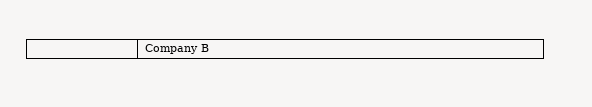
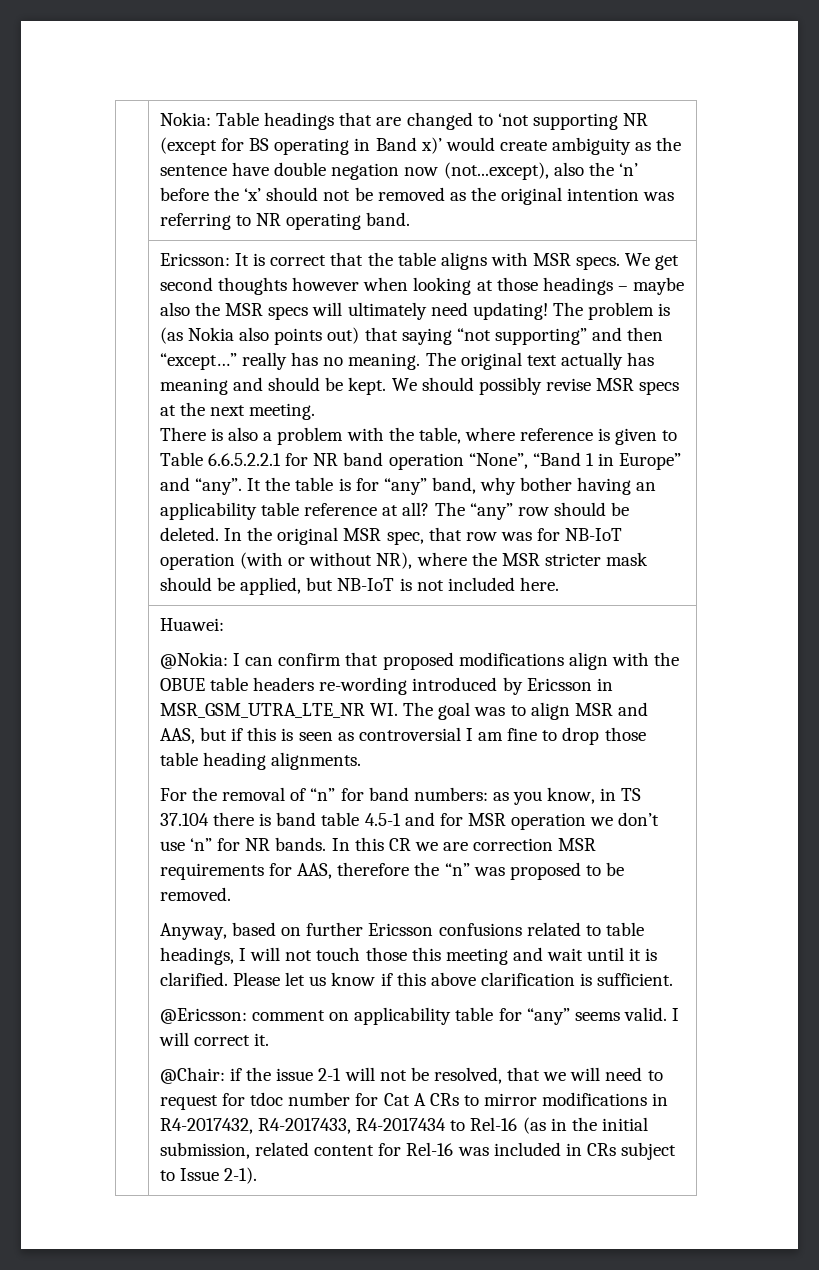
[145,44,210,54] | Company B -> [159,112,649,130] [159,137,682,155] [159,162,638,180] [159,187,675,205] [159,212,411,230] [159,252,680,270] [159,277,685,295] [159,302,671,320] [159,327,664,345] [159,352,655,370] [159,377,680,395] [159,402,316,420] [159,427,678,445] [159,452,682,470] [159,477,657,495] [159,502,630,520] [159,527,623,545] [159,552,649,570] [159,577,559,595] [159,618,224,631] [159,652,680,670] [159,677,613,695] [159,702,648,720] [159,727,646,745] [159,752,362,770] [159,787,642,805] [159,812,660,830] [159,837,597,851] [159,862,625,880] [159,887,231,901] [159,922,644,940] [159,947,658,965] [159,972,674,986] [159,1007,680,1025] [158,1032,270,1046] [159,1067,663,1084] [159,1092,669,1110] [159,1117,648,1134] [159,1142,677,1160] [159,1167,258,1184] | Nokia: Table headings that are changed to ‘not supporting NR (except for BS operating in Band x)’ would create ambiguity as the sentence have double negation now (not...except), also the ‘n’ before the ‘x’ should not be removed as the original intention was referring to NR operating band. // | Ericsson: It is correct that the table aligns with MSR specs. We get second thoughts however when looking at those headings – maybe also the MSR specs will ultimately need updating! The problem is (as Nokia also points out) that saying “not supporting” and then “except…” really has no meaning. The original text actually has meaning and should be kept. We should possibly revise MSR specs at the next meeting. // There is also a problem with the table, where reference is given to Table 6.6.5.2.2.1 for NR band operation “None”, “Band 1 in Europe” and “any”. It the table is for “any” band, why bother having an applicability table reference at all? The “any” row should be deleted. In the original MSR spec, that row was for NB-IoT operation (with or without NR), where the MSR stricter mask should be applied, but NB-IoT is not included here. // | Huawei: // @Nokia: I can confirm that proposed modifications align with the OBUE table headers re-wording introduced by Ericsson in MSR_GSM_UTRA_LTE_NR WI. The goal was to align MSR and AAS, but if this is seen as controversial I am fine to drop those table heading alignments. // For the removal of “n” for band numbers: as you know, in TS 37.104 there is band table 4.5-1 and for MSR operation we don’t use ‘n” for NR bands. In this CR we are correction MSR requirements for AAS, therefore the “n” was proposed to be removed. // Anyway, based on further Ericsson confusions related to table headings, I will not touch those this meeting and wait until it is clarified. Please let us know if this above clarification is sufficient. // @Ericsson: comment on applicability table for “any” seems valid. I will correct it. // @Chair: if the issue 2-1 will not be resolved, that we will need to request for tdoc number for Cat A CRs to mirror modifications in R4-2017432, R4-2017433, R4-2017434 to Rel-16 (as in the initial submission, related content for Rel-16 was included in CRs subject to Issue 2-1).

